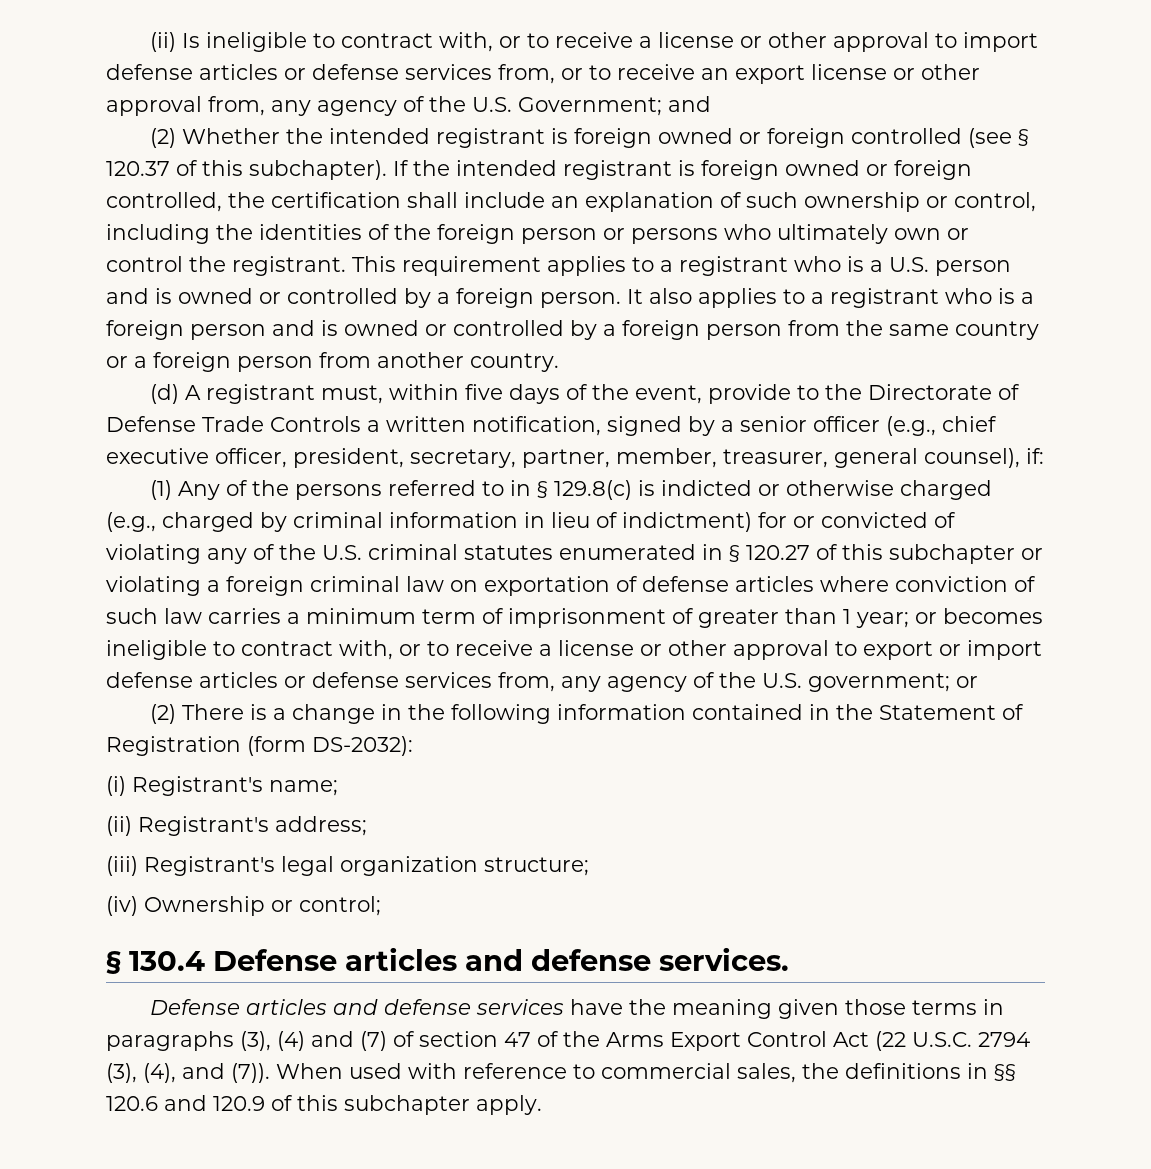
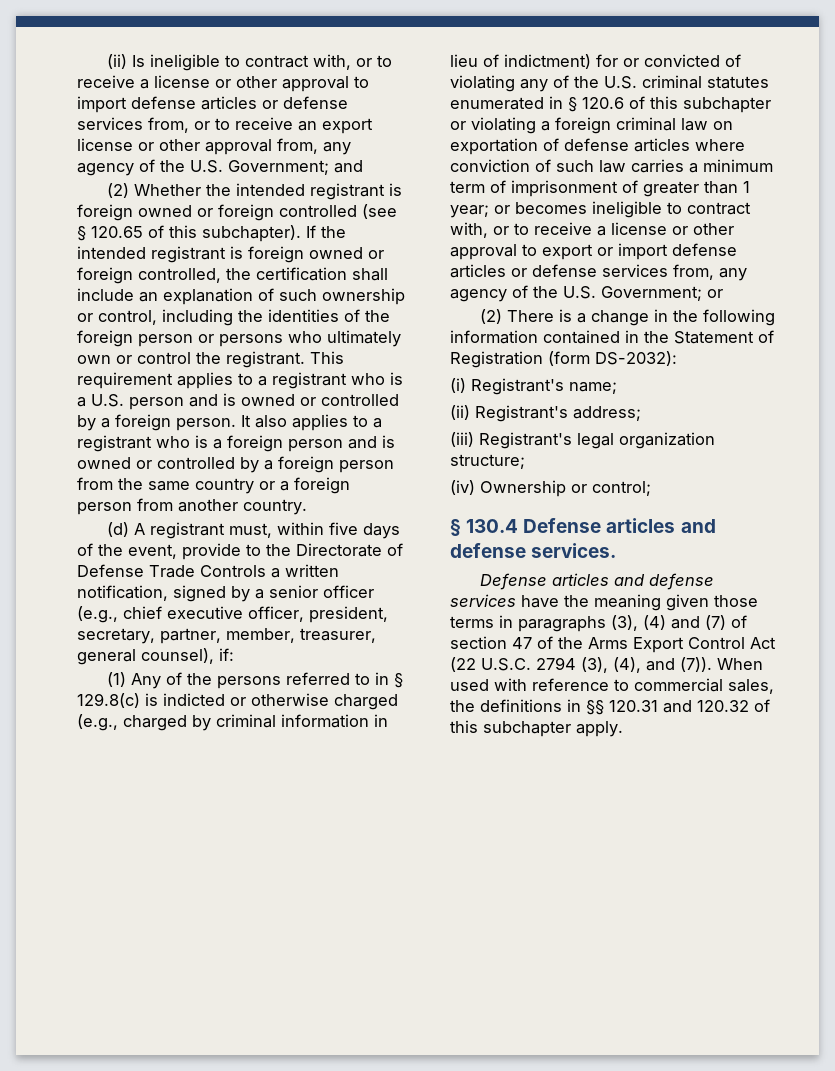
[106,161,170,176] 120.37 -> [91,226,143,238] 120.65
[746,545,810,560] 120.27 -> [582,97,624,109] 120.6
[808,673,950,692] government; -> [601,286,702,301] Government;
[106,1095,265,1111] 120.6 and 120.9 -> [609,700,749,713] 120.31 and 120.32

